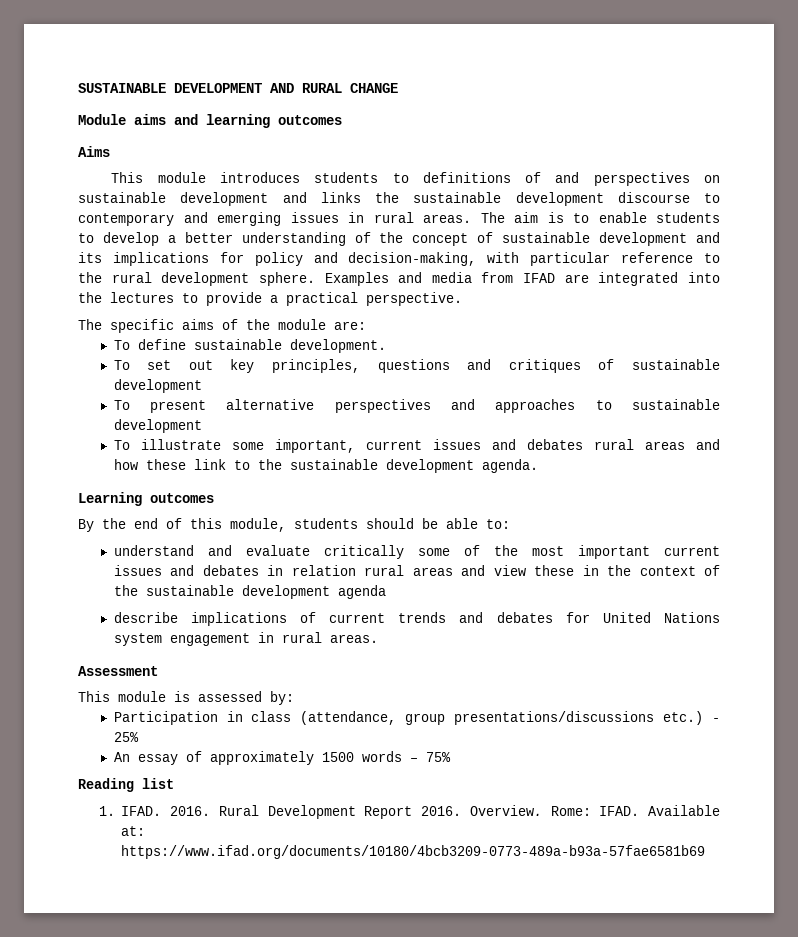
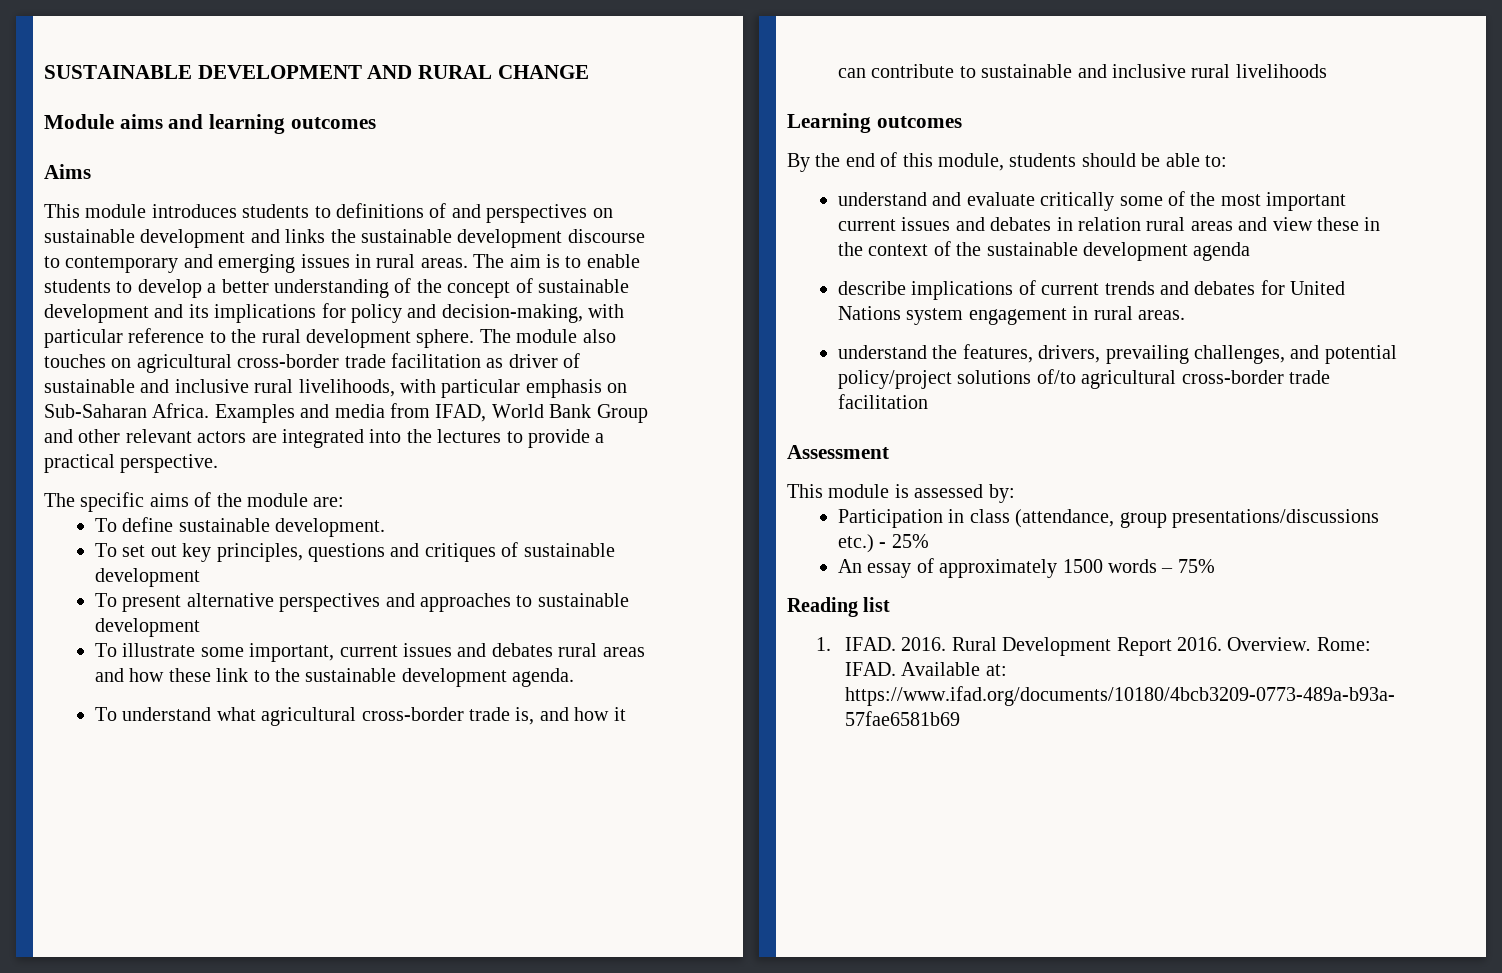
[324,272,556,286] Examples and media from IFAD -> [479,329,616,343] [44,353,581,373] [44,379,628,398] [44,403,648,423] [44,429,247,443] The module also touches on agricultural cross-border trade facilitation as driver of sustainable and inclusive rural livelihoods, with particular emphasis on Sub-Saharan Africa. Examples and media from IFAD, World Bank Group and other relevant actors
(538, 466) none -> [95,707,626,726] [838,64,1327,78] // To understand what agricultural cross-border trade is, and how it can contribute to sustainable and inclusive rural livelihoods
(378, 638) none -> [838,344,1397,364] [838,369,1331,389] [838,394,929,409] // understand the features, drivers, prevailing challenges, and potential policy/project solutions of/to agricultural cross-border trade facilitation

